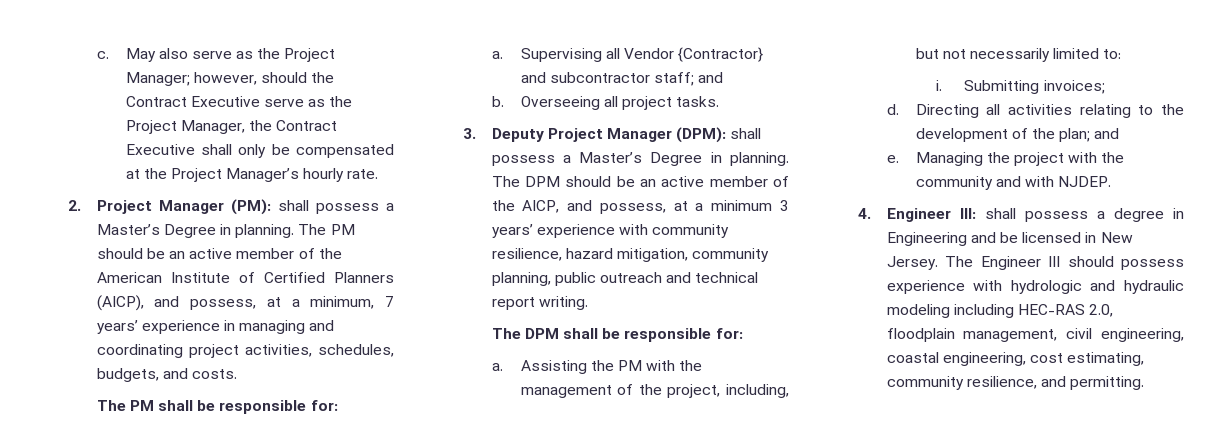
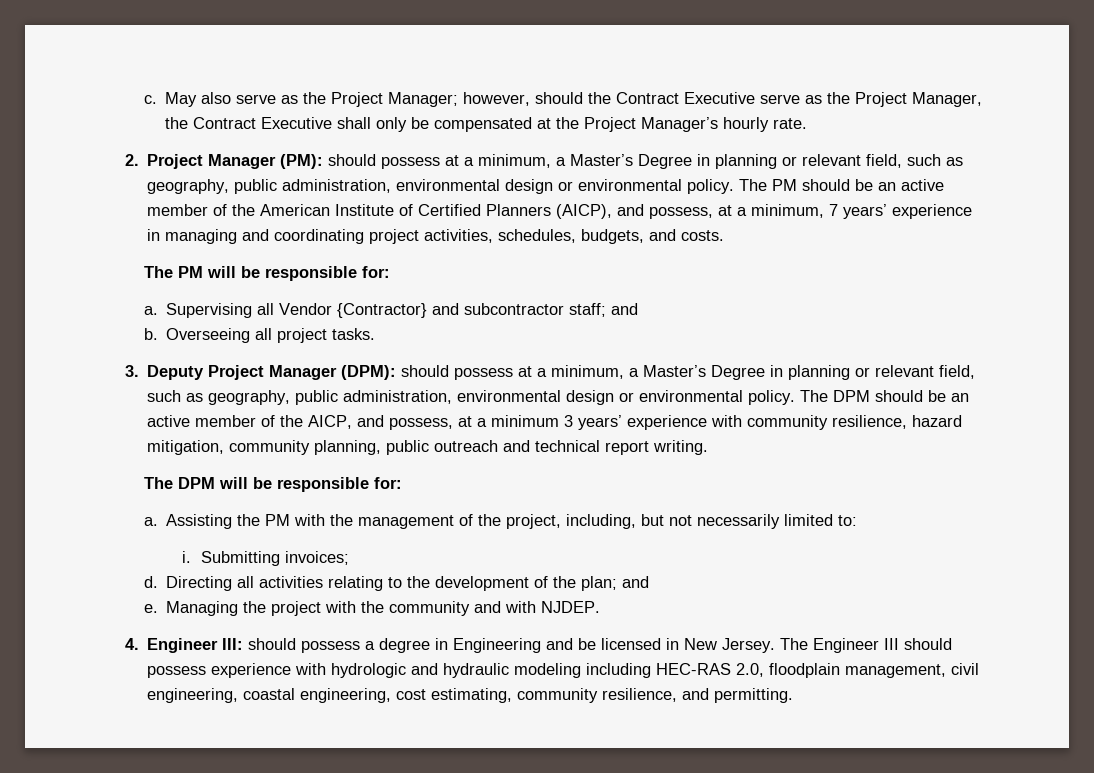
[277,200,394,214] [96,224,295,238] shall possess a Master’s Degree in planning. -> [328,154,964,169] [147,179,735,194] should possess at a minimum, a Master’s Degree in planning or relevant field, such as geography, public administration, environmental design or environmental policy.
[158,400,194,411] shall -> [206,266,236,278] will
[730,128,762,139] [491,152,789,166] shall possess a Master’s Degree in planning. -> [401,365,976,380] [147,390,796,405] should possess at a minimum, a Master’s Degree in planning or relevant field, such as geography, public administration, environmental design or environmental policy.
[563,328,599,339] shall -> [218,477,248,489] will
[984,208,1016,219] shall -> [248,638,297,650] should

